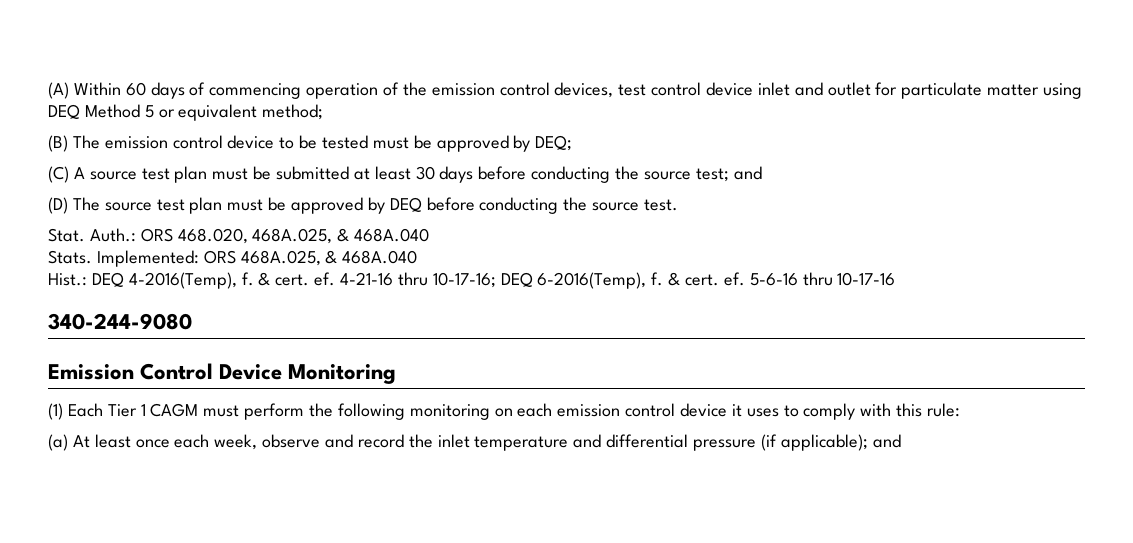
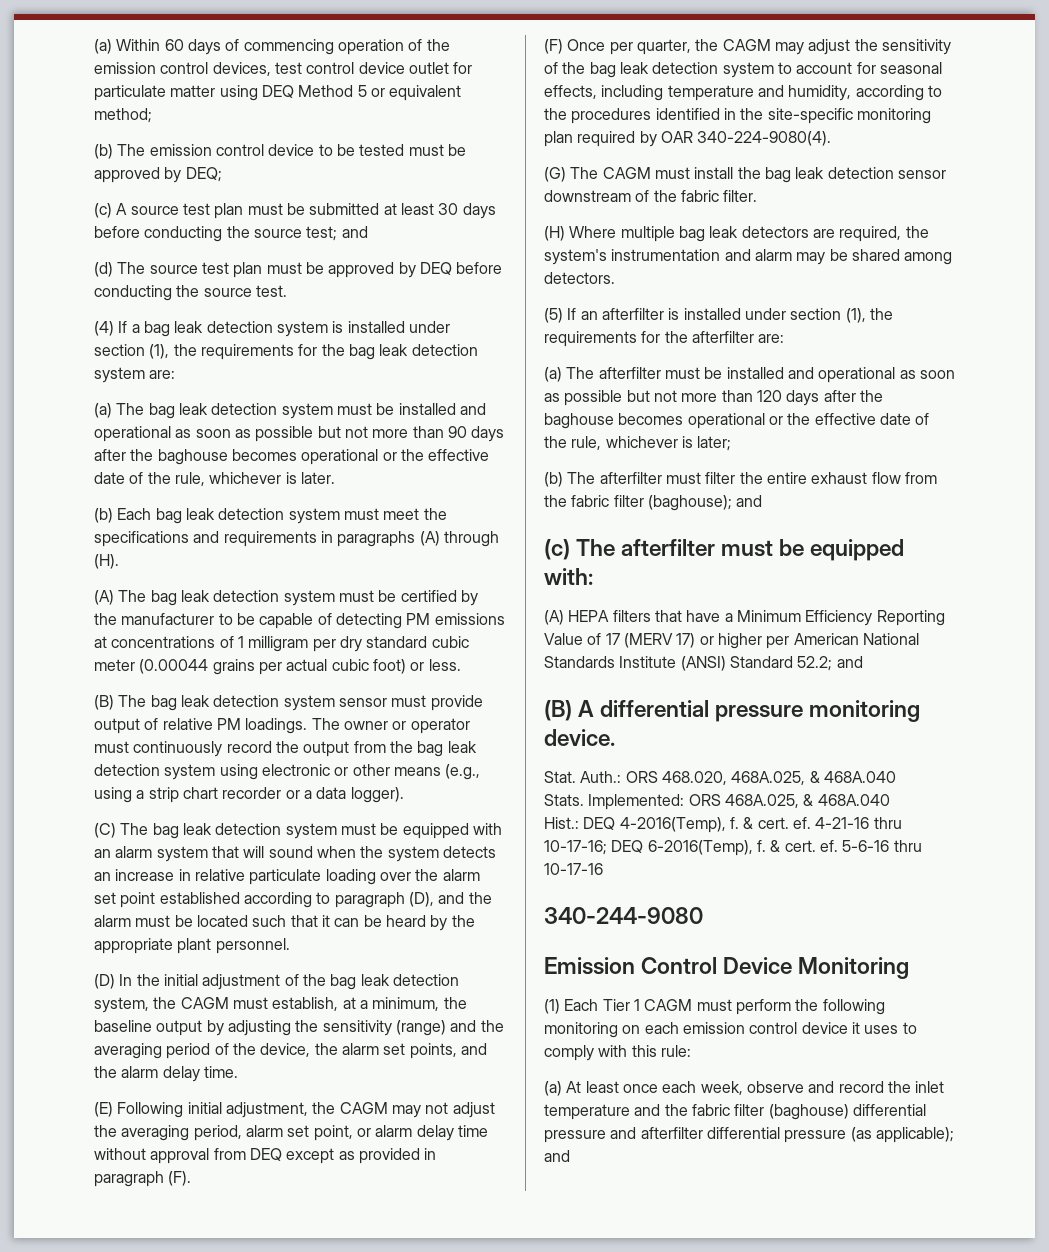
[48,82,69,99] (A) -> [94,39,112,54] (a)
[757,82,823,96] inlet and -> (405, 68) none
[48,135,68,152] (B) -> [94,144,113,159] (b)
[48,166,69,183] (C) -> [94,203,112,218] (c)
[48,197,68,214] (D) -> [94,262,113,277] (d)
(679, 205) none -> [94,321,450,337] [94,344,478,360] [94,367,176,383] [94,403,486,419] [94,426,505,442] [94,449,490,465] [94,472,335,486] [94,508,447,524] [94,531,499,547] [94,554,119,569] [94,590,478,606] [94,613,505,629] [94,636,469,652] [94,659,461,675] [94,695,483,711] [94,718,470,734] [94,741,477,757] [94,764,481,780] [94,787,404,803] [94,823,502,839] [94,846,496,862] [94,869,480,885] [94,892,492,908] [94,915,475,931] [94,938,290,954] [94,974,459,990] [94,997,467,1013] [94,1020,504,1036] [94,1043,487,1059] [94,1066,238,1082] [94,1102,495,1118] [94,1125,488,1141] [94,1148,437,1164] [94,1171,192,1187] [544,39,951,55] [544,62,942,78] [544,85,942,101] [544,108,931,124] [544,131,832,147] [544,167,946,183] [544,190,758,202] [544,226,929,242] [544,249,953,265] [544,272,615,284] [544,308,893,323] [544,331,785,347] [544,367,955,383] [544,390,883,406] [544,413,930,429] [544,436,732,451] [544,472,937,487] [544,495,763,511] [544,539,905,561] [544,568,593,585] [544,610,945,626] [544,633,919,649] [544,656,863,671] [544,700,921,722] [544,729,615,746] // (4) If a bag leak detection system is installed under section (1), the requirements for the bag leak detection system are: // (a) The bag leak detection system must be installed and operational as soon as possible but not more than 90 days after the baghouse becomes operational or the effective date of the rule, whichever is later. // (b) Each bag leak detection system must meet the specifications and requirements in paragraphs (A) through (H). // (A) The bag leak detection system must be certified by the manufacturer to be capable of detecting PM emissions at concentrations of 1 milligram per dry standard cubic meter (0.00044 grains per actual cubic foot) or less. // (B) The bag leak detection system sensor must provide output of relative PM loadings. The owner or operator must continuously record the output from the bag leak detection system using electronic or other means (e.g., using a strip chart recorder or a data logger). // (C) The bag leak detection system must be equipped with an alarm system that will sound when the system detects an increase in relative particulate loading over the alarm set point established according to paragraph (D), and the alarm must be located such that it can be heard by the appropriate plant personnel. // (D) In the initial adjustment of the bag leak detection system, the CAGM must establish, at a minimum, the baseline output by adjusting the sensitivity (range) and the averaging period of the device, the alarm set points, and the alarm delay time. // (E) Following initial adjustment, the CAGM may not adjust the averaging period, alarm set point, or alarm delay time without approval from DEQ except as provided in paragraph (F). // (F) Once per quarter, the CAGM may adjust the sensitivity of the bag leak detection system to account for seasonal effects, including temperature and humidity, according to the procedures identified in the site-specific monitoring plan required by OAR 340-224-9080(4). // (G) The CAGM must install the bag leak detection sensor downstream of the fabric filter. // (H) Where multiple bag leak detectors are required, the system's instrumentation and alarm may be shared among detectors. // (5) If an afterfilter is installed under section (1), the requirements for the afterfilter are: // (a) The afterfilter must be installed and operational as soon as possible but not more than 120 days after the baghouse becomes operational or the effective date of the rule, whichever is later; // (b) The afterfilter must filter the entire exhaust flow from the fabric filter (baghouse); and // (c) The afterfilter must be equipped with: // (A) HEPA filters that have a Minimum Efficiency Reporting Value of 17 (MERV 17) or higher per American National Standards Institute (ANSI) Standard 52.2; and // (B) A differential pressure monitoring device.
[606,434,777,451] differential pressure (if -> [664,1104,926,1120] [544,1127,872,1143] the fabric filter (baghouse) differential pressure and afterfilter differential pressure (as

